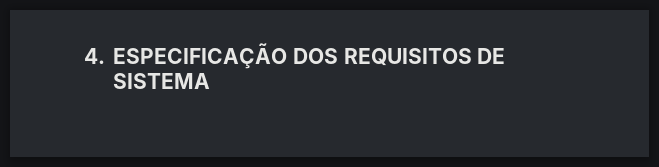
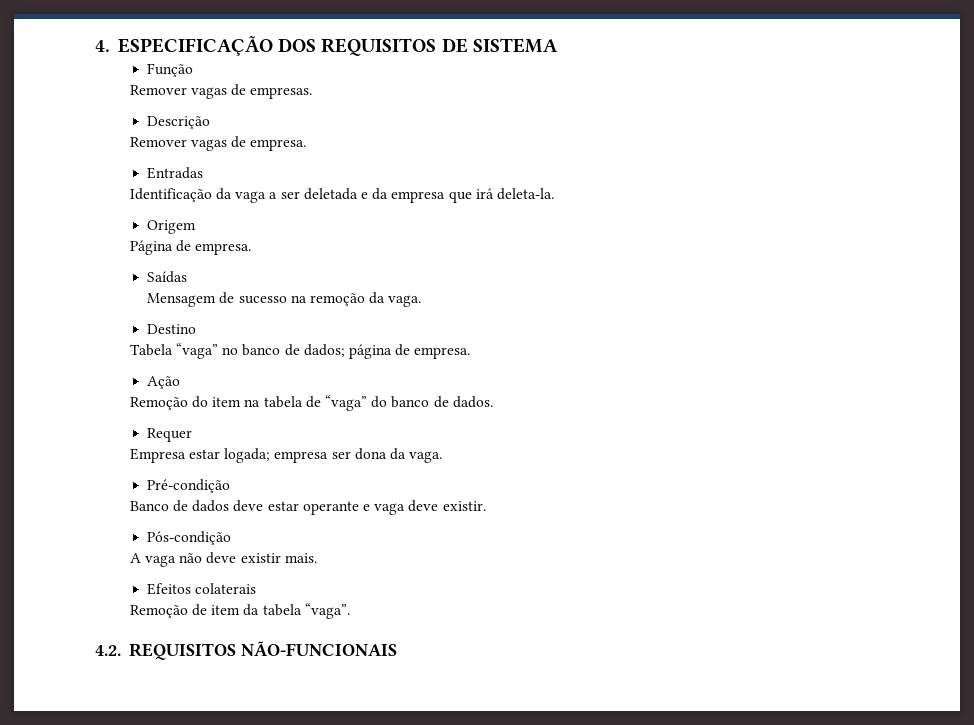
(211, 81) none -> [146,63,193,77] [129,84,313,99] [146,116,210,129] [129,136,307,151] [146,167,203,179] [129,188,554,203] [146,220,196,234] [129,240,252,255] [146,271,187,283] [147,292,422,307] [146,324,196,334] [129,343,471,359] [146,376,180,389] [129,395,493,411] [146,428,192,442] [129,448,443,463] [146,479,230,493] [129,500,486,515] [146,531,231,545] [129,552,317,567] [146,583,257,595] [129,603,350,619] [95,641,397,660] // Função // Remover vagas de empresas. // Descrição // Remover vagas de empresa. // Entradas // Identificação da vaga a ser deletada e da empresa que irá deleta-la. // Origem // Página de empresa. // Saídas // Mensagem de sucesso na remoção da vaga. // Destino // Tabela “vaga” no banco de dados; página de empresa. // Ação // Remoção do item na tabela de “vaga” do banco de dados. // Requer // Empresa estar logada; empresa ser dona da vaga. // Pré-condição // Banco de dados deve estar operante e vaga deve existir. // Pós-condição // A vaga não deve existir mais. // Efeitos colaterais // Remoção de item da tabela “vaga”. // 4.2. REQUISITOS NÃO-FUNCIONAIS

